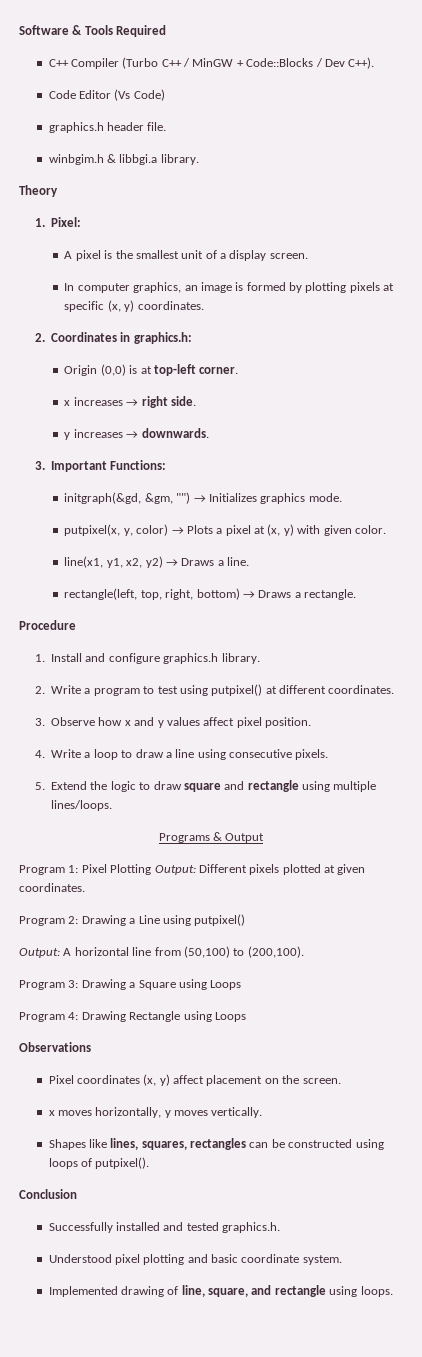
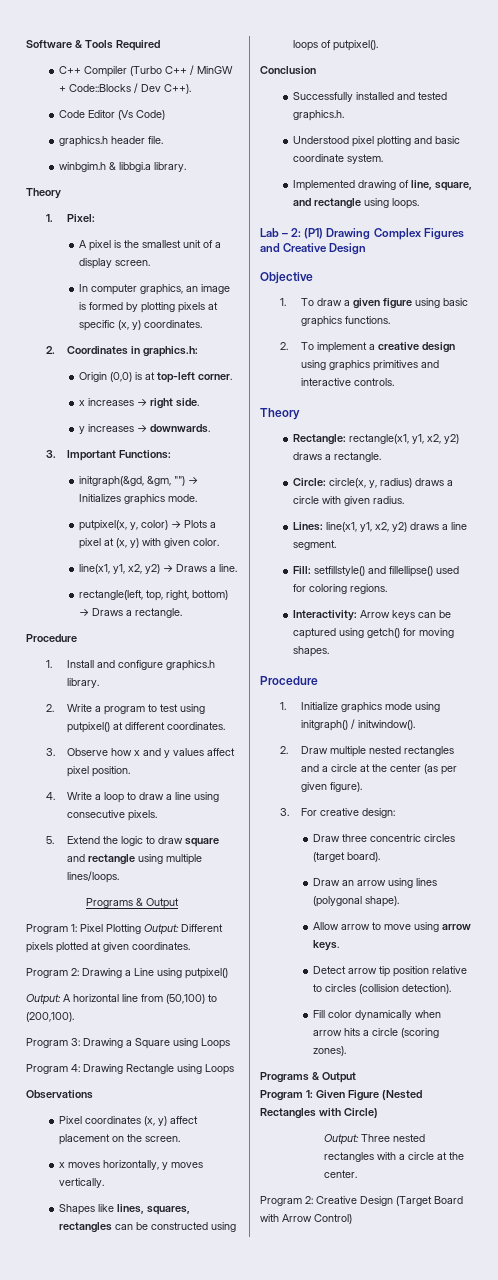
(393, 1291) none -> [260,228,464,240] [260,243,367,255] [260,272,313,284] [280,298,468,309] [300,316,390,327] [280,342,455,353] [300,360,439,371] [300,378,394,386] [260,408,300,420] [292,434,459,445] [292,452,381,462] [292,478,453,488] [292,496,404,506] [292,522,467,532] [292,540,336,550] [292,566,459,577] [292,584,387,594] [292,610,451,621] [292,628,454,639] [292,646,329,657] [260,676,318,685] [280,702,440,713] [300,719,415,731] [280,746,454,757] [300,764,457,775] [300,782,362,792] [280,808,395,818] [313,834,456,842] [313,852,381,862] [313,878,438,888] [313,896,400,907] [313,922,472,932] [313,940,340,951] [313,966,468,977] [313,984,452,994] [313,1010,442,1020] [313,1028,440,1038] [313,1046,347,1056] [260,1072,356,1083] [260,1090,422,1101] [260,1108,378,1119] [323,1134,425,1145] [323,1152,464,1162] [323,1170,357,1178] [260,1196,463,1206] [260,1214,352,1224] // Lab – 2: (P1) Drawing Complex Figures and Creative Design // Objective // 1. To draw a given figure using basic graphics functions. // 2. To implement a creative design using graphics primitives and interactive controls. // Theory // Rectangle: rectangle(x1, y1, x2, y2) draws a rectangle. // Circle: circle(x, y, radius) draws a circle with given radius. // Lines: line(x1, y1, x2, y2) draws a line segment. // Fill: setfillstyle() and fillellipse() used for coloring regions. // Interactivity: Arrow keys can be captured using getch() for moving shapes. // Procedure // 1. Initialize graphics mode using initgraph() / initwindow(). // 2. Draw multiple nested rectangles and a circle at the center (as per given figure). // 3. For creative design: // Draw three concentric circles (target board). // Draw an arrow using lines (polygonal shape). // Allow arrow to move using arrow keys. // Detect arrow tip position relative to circles (collision detection). // Fill color dynamically when arrow hits a circle (scoring zones). // Programs & Output // Program 1: Given Figure (Nested Rectangles with Circle) // Output: Three nested rectangles with a circle at the center. // Program 2: Creative Design (Target Board with Arrow Control)

